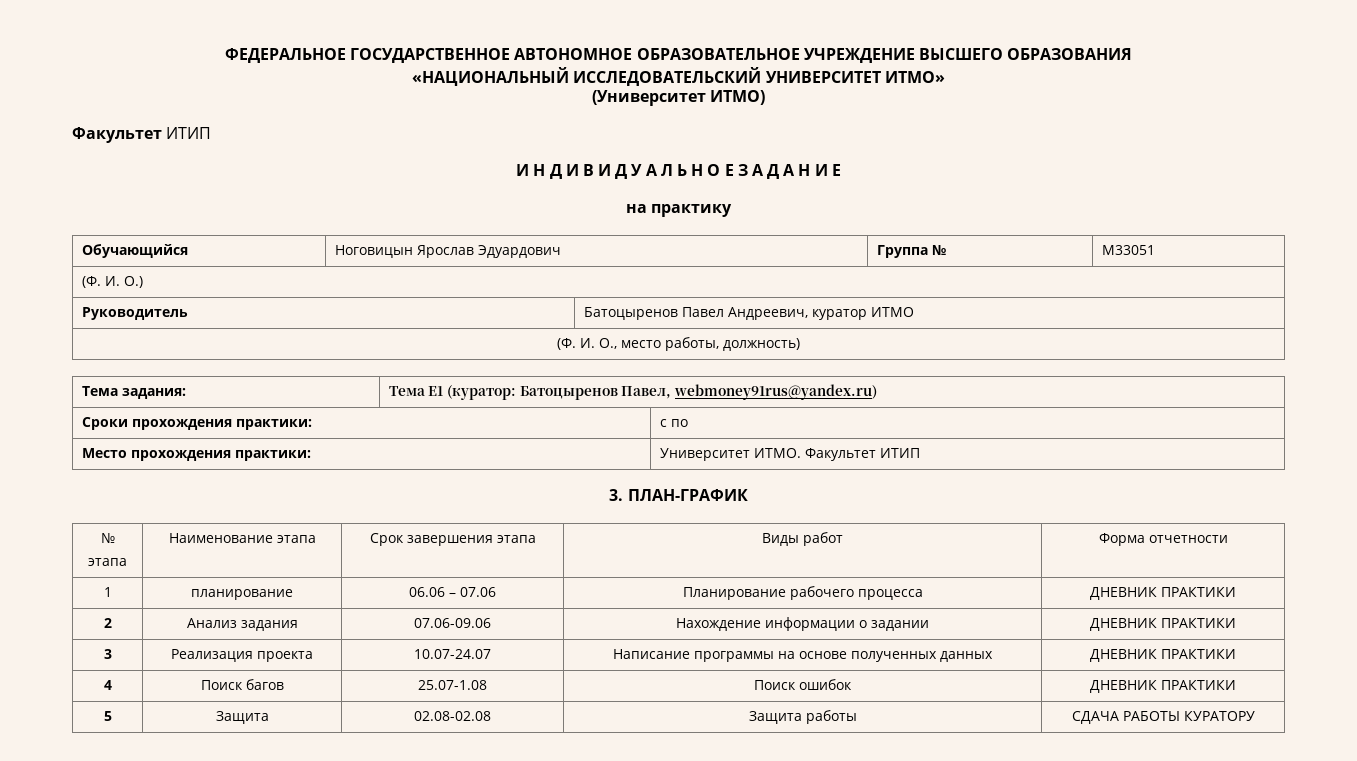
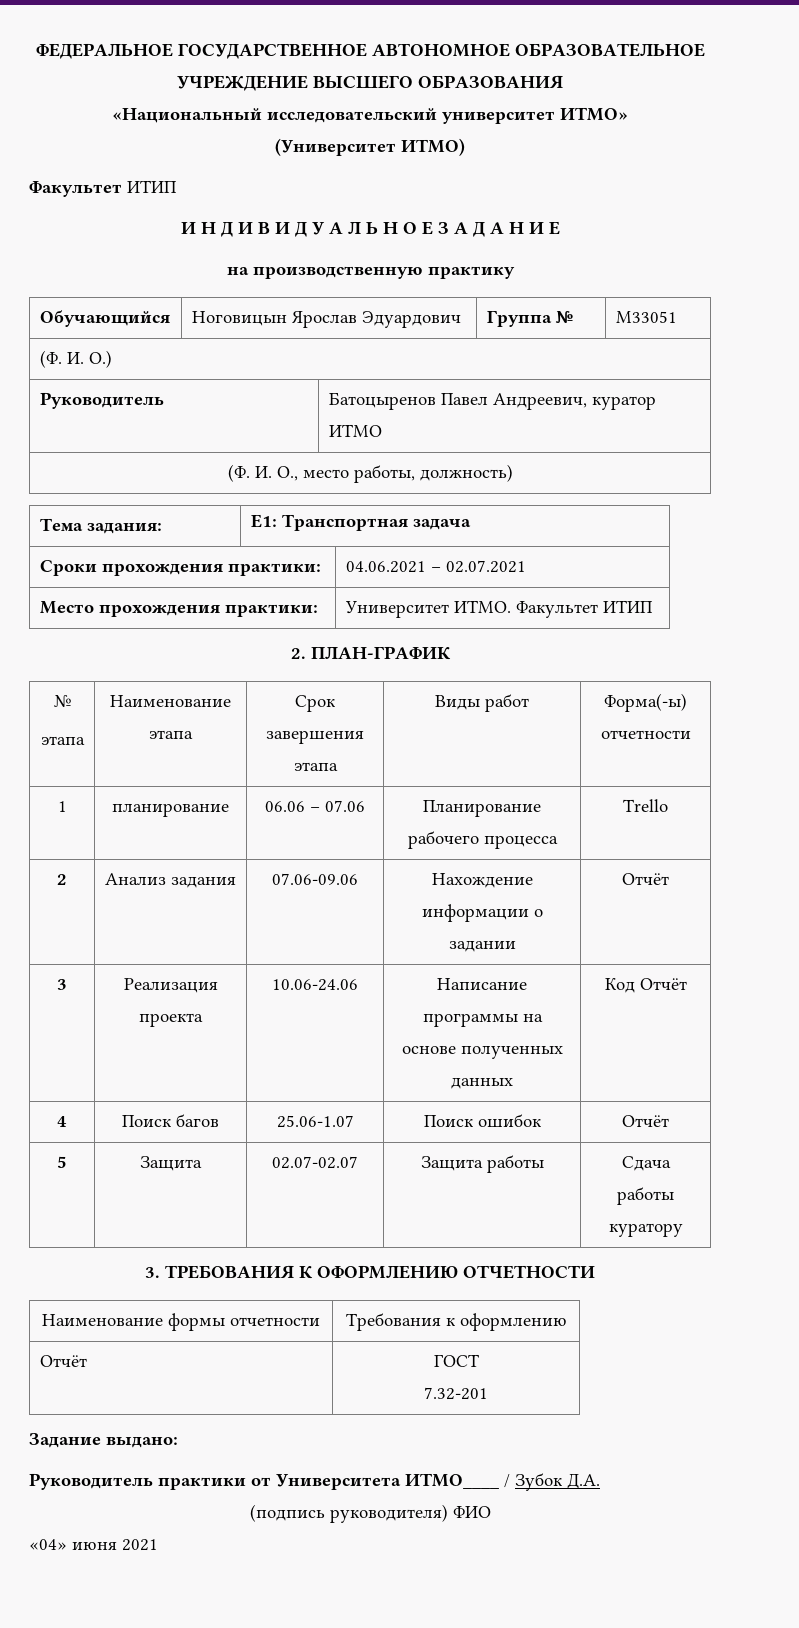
[412,67,881,86] «НАЦИОНАЛЬНЫЙ ИССЛЕДОВАТЕЛЬСКИЙ УНИВЕРСИТЕТ -> [112,108,555,124] «Национальный исследовательский университет
(647, 208) none -> [252,266,423,279] производственную
[388,384,877,400] Тема E1 (куратор: Батоцыренов Павел, webmoney91rus@yandex.ru) -> [250,514,471,531] E1: Транспортная задача
[659,419,688,427] с по -> [345,560,526,573] 04.06.2021 – 02.07.2021
[609,489,624,501] 3. -> [290,648,306,659] 2.
[1098,533,1145,546] Форма -> [604,693,687,712] Форма(-ы)
[1090,587,1236,600] ДНЕВНИК ПРАКТИКИ -> [623,799,668,812] Trello
[1090,618,1236,631] ДНЕВНИК ПРАКТИКИ -> [622,873,669,885] Отчёт
[414,649,491,659] 10.07-24.07 -> [272,979,358,991] 10.06-24.06
[1090,649,1236,662] ДНЕВНИК ПРАКТИКИ -> [604,978,687,993] Код Отчёт
[418,680,487,690] 25.07-1.08 -> [276,1115,354,1128] 25.06-1.07
[1090,680,1236,693] ДНЕВНИК ПРАКТИКИ -> [622,1115,669,1127] Отчёт
[414,711,491,721] 02.08-02.08 -> [272,1156,358,1169] 02.07-02.07
[1071,711,1255,724] СДАЧА РАБОТЫ КУРАТОРУ -> [621,1156,671,1171] [617,1187,674,1205] [608,1223,683,1237] [145,1265,595,1279] [42,1313,320,1331] [345,1313,567,1331] [39,1355,87,1367] [433,1354,479,1367] [424,1387,488,1400] [29,1433,178,1448] [29,1473,600,1491] [249,1504,491,1523] [29,1539,158,1551] Сдача работы куратору // 3. ТРЕБОВАНИЯ К ОФОРМЛЕНИЮ ОТЧЕТНОСТИ // Наименование формы отчетности | Требования к оформлению // Отчёт | ГОСТ // 7.32-201 // Задание выдано: // Руководитель практики от Университета ИТМО____ / Зубок Д.А. // (подпись руководителя) ФИО // «04» июня 2021

